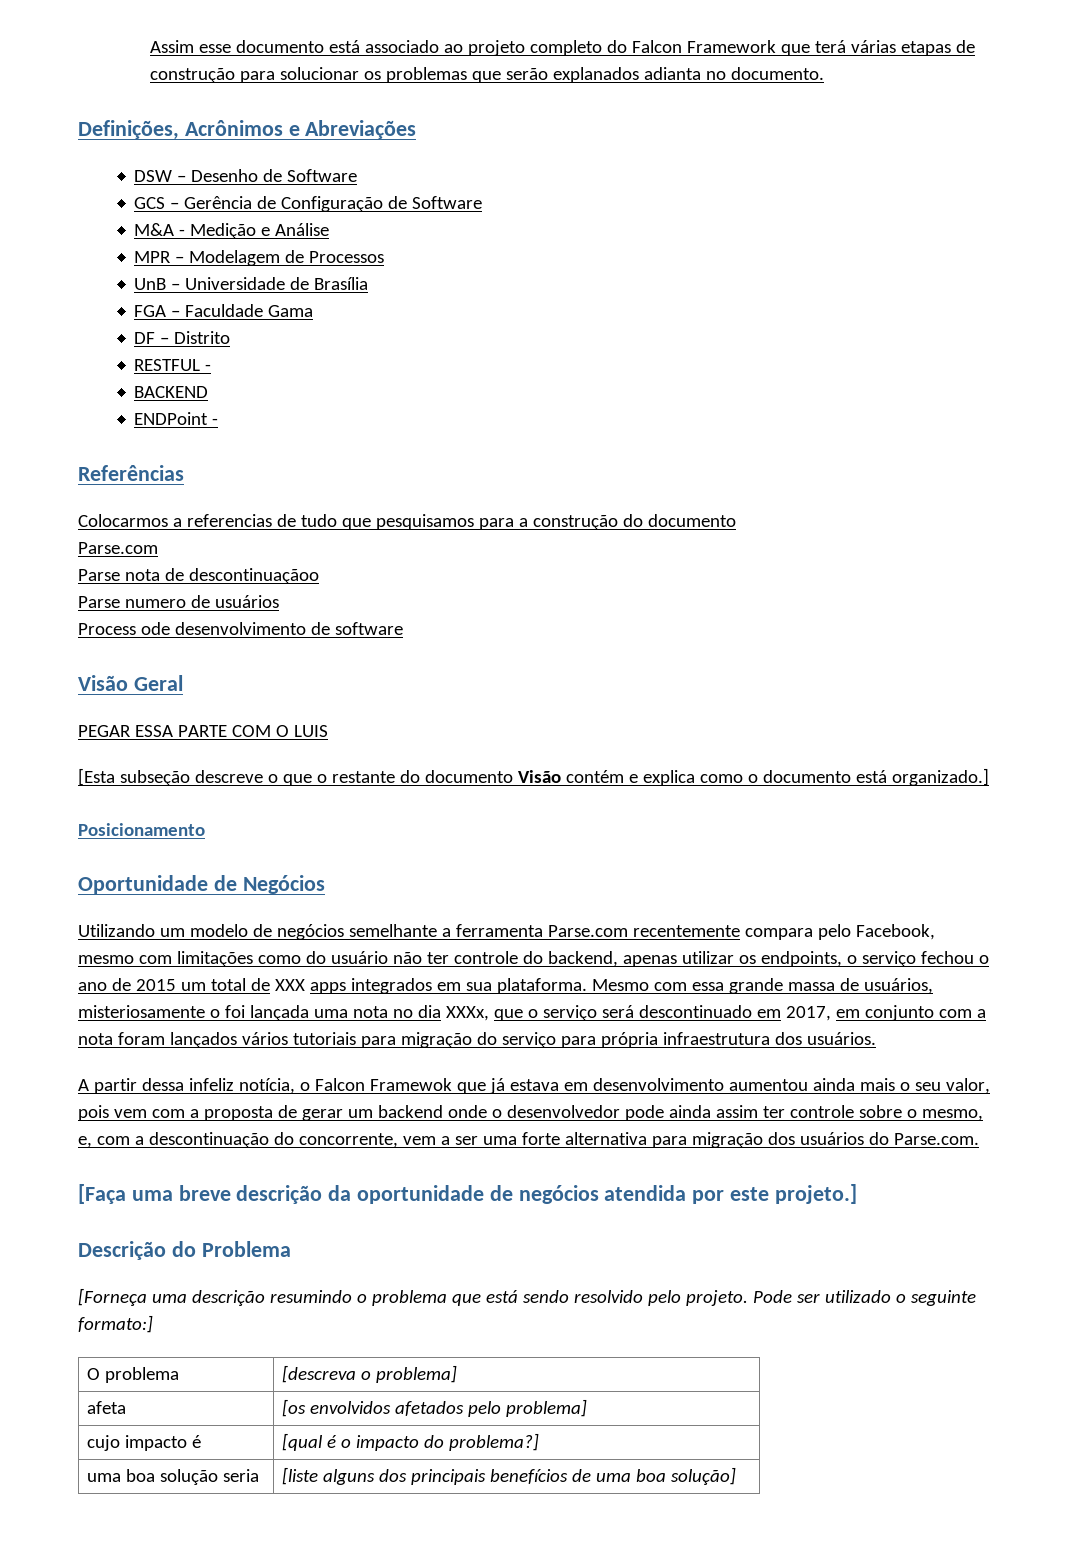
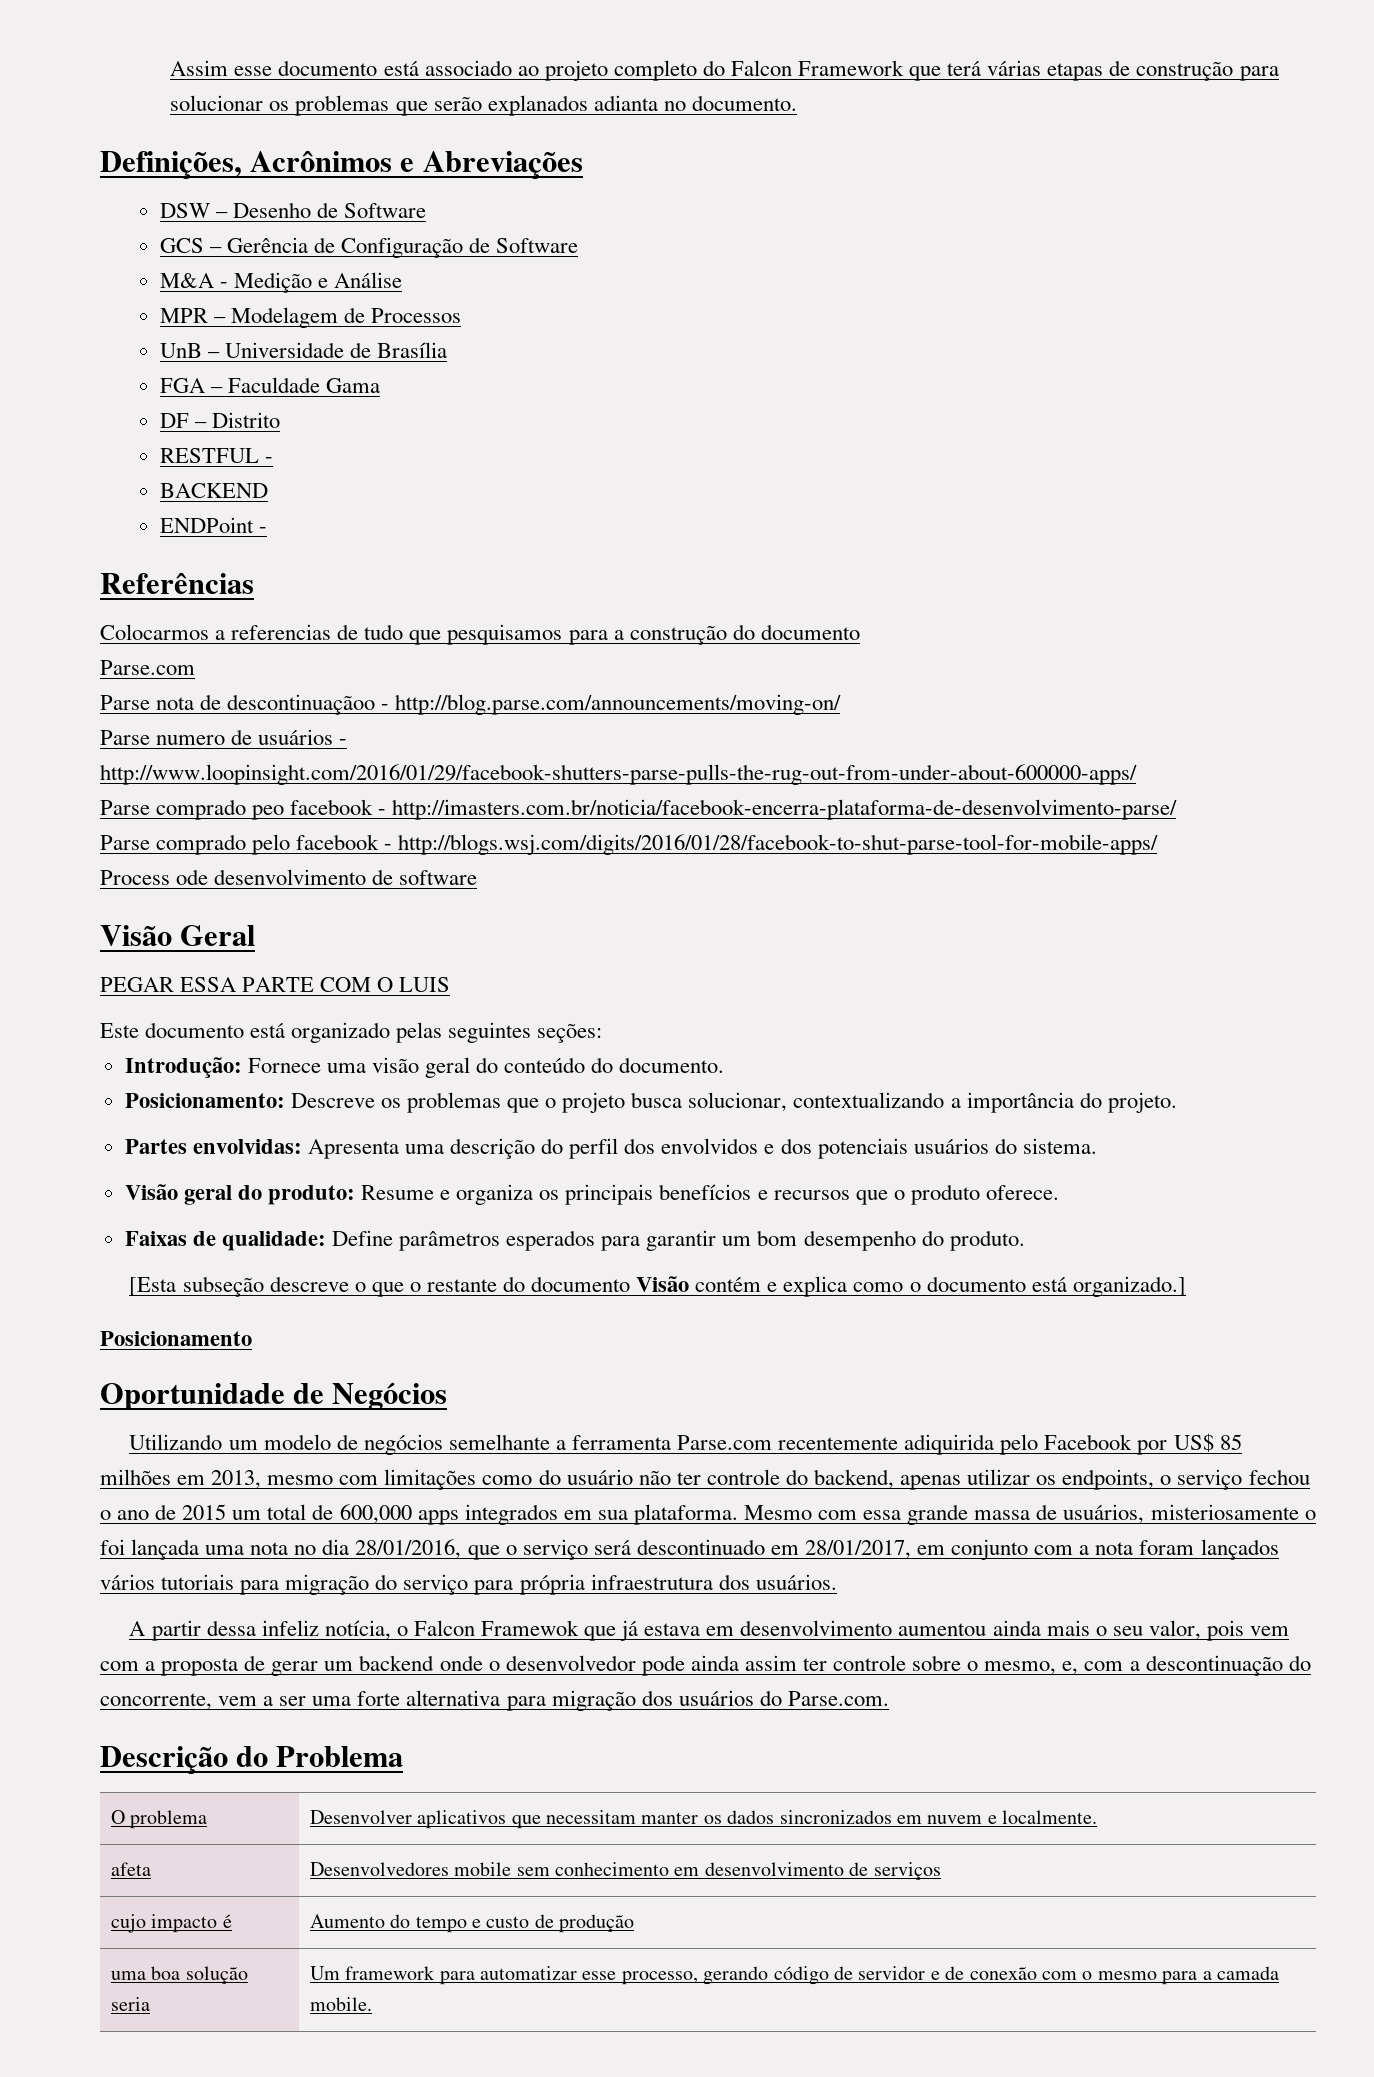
(319, 576) none -> [381,694,842,715] - http://blog.parse.com/announcements/moving-on/
(279, 601) none -> [339,739,348,745] [100,764,1137,785] [100,799,1178,820] [100,834,1159,855] - http://www.loopinsight.com/2016/01/29/facebook-shutters-parse-pulls-the-rug-out-from-under-about-600000-apps/ // Parse comprado peo facebook - http://imasters.com.br/noticia/facebook-encerra-plataforma-de-desenvolvimento-parse/ // Parse comprado pelo facebook - http://blogs.wsj.com/digits/2016/01/28/facebook-to-shut-parse-tool-for-mobile-apps/
(328, 731) none -> [100,1022,603,1043] [124,1057,725,1078] [124,1092,1177,1113] [124,1138,1097,1159] [124,1184,1059,1205] [124,1230,1025,1251] // Este documento está organizado pelas seguintes seções: // Introdução: Fornece uma visão geral do conteúdo do documento. // Posicionamento: Descreve os problemas que o projeto busca solucionar, contextualizando a importância do projeto. // Partes envolvidas: Apresenta uma descrição do perfil dos envolvidos e dos potenciais usuários do sistema. // Visão geral do produto: Resume e organiza os principais benefícios e recursos que o produto oferece. // Faixas de qualidade: Define parâmetros esperados para garantir um bom desempenho do produto.
[744,924,935,940] compara pelo Facebook, -> [904,1433,1242,1455] [100,1469,262,1489] adiquirida pelo Facebook por US$ 85 milhões em 2013,
[274,979,305,991] XXX -> [339,1504,412,1524] 600,000
[445,1006,489,1021] XXXx, -> [355,1539,462,1559] 28/01/2016,
[785,1006,831,1021] 2017, -> [804,1540,911,1559] 28/01/2017,
[78,1184,857,1204] [78,1241,291,1260] [78,1288,976,1306] [78,1315,153,1333] [87,1367,180,1383] [282,1365,458,1383] [87,1401,127,1414] [282,1399,588,1417] [87,1435,202,1451] [282,1433,540,1451] [87,1469,260,1485] [282,1467,737,1485] [Faça uma breve descrição da oportunidade de negócios atendida por este projeto.] // Descrição do Problema // [Forneça uma descrição resumindo o problema que está sendo resolvido pelo projeto. Pode ser utilizado o seguinte formato:] // O problema | [descreva o problema] // afeta | [os envolvidos afetados pelo problema] // cujo impacto é | [qual é o impacto do problema?] // uma boa solução seria | [liste alguns dos principais benefícios de uma boa solução] -> [100,1746,404,1774] [110,1810,208,1829] [309,1810,1098,1829] [110,1862,151,1876] [309,1862,941,1880] [110,1914,232,1933] [309,1914,635,1933] [110,1966,248,1984] [110,1997,150,2011] [309,1966,1279,1985] [309,1997,372,2011] Descrição do Problema // O problema | Desenvolver aplicativos que necessitam manter os dados sincronizados em nuvem e localmente. // afeta | Desenvolvedores mobile sem conhecimento em desenvolvimento de serviços // cujo impacto é | Aumento do tempo e custo de produção // uma boa solução seria | Um framework para automatizar esse processo, gerando código de servidor e de conexão com o mesmo para a camada mobile.

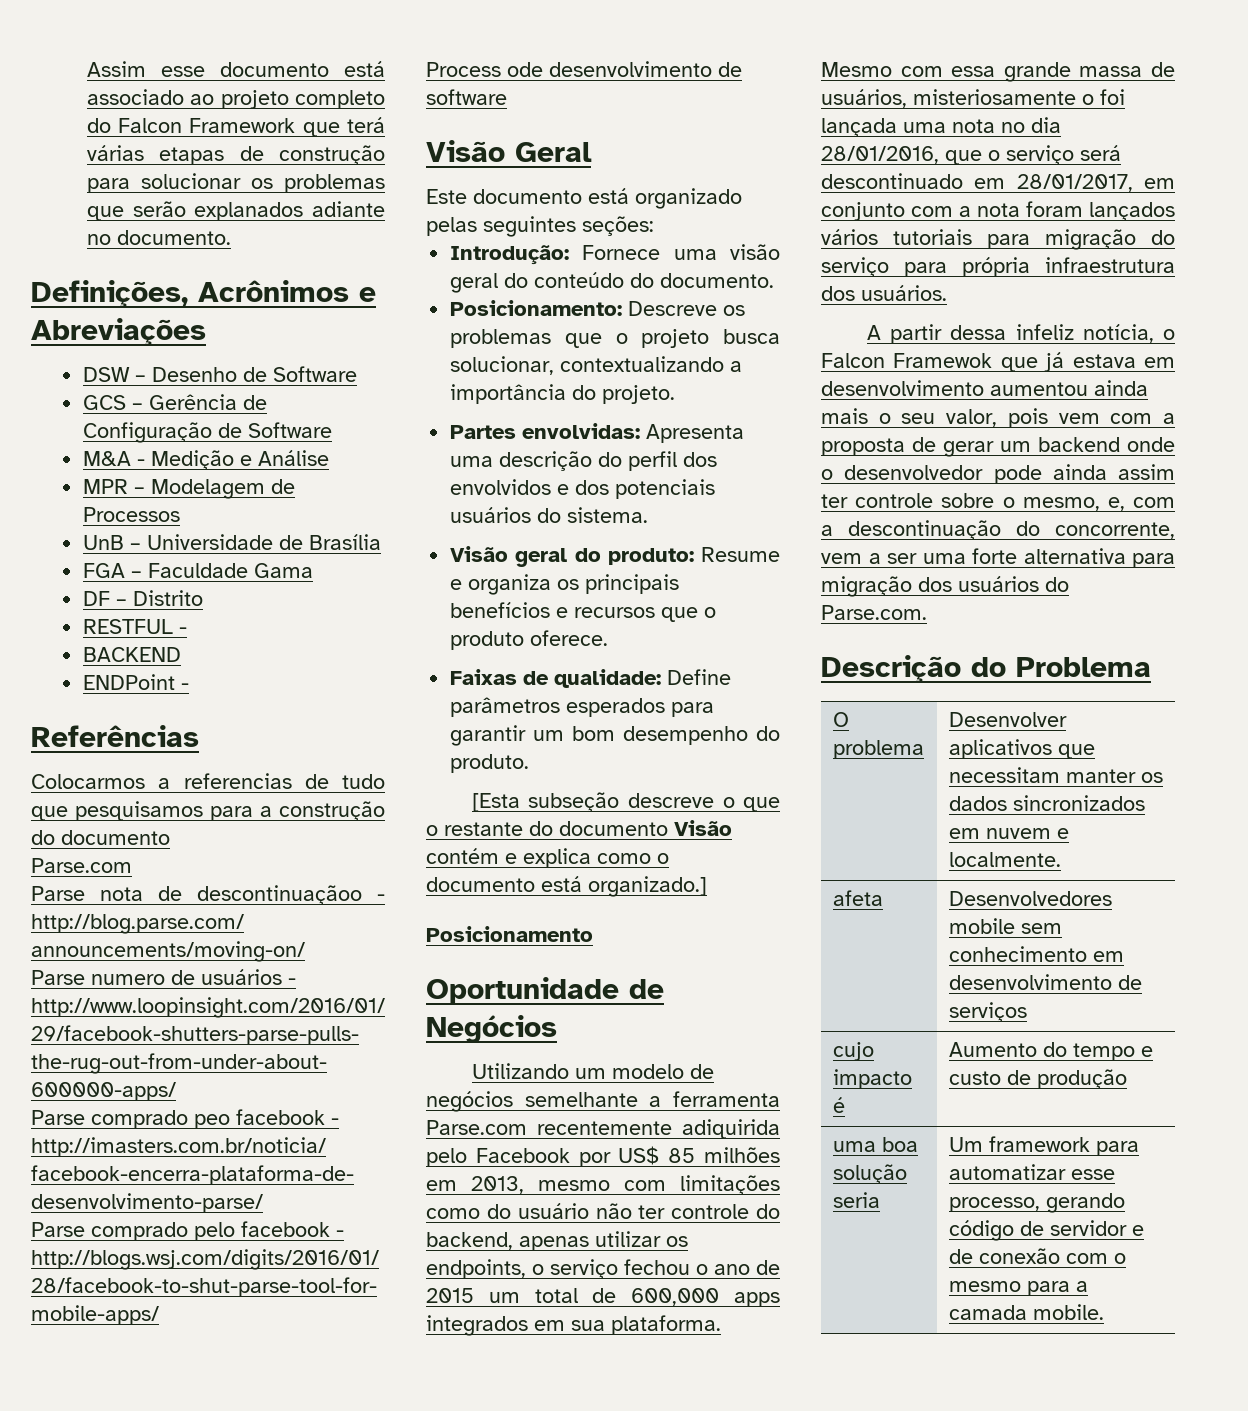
[593,95,658,111] adianta -> [311,201,385,217] adiante
[100,977,451,992] // PEGAR ESSA PARTE COM O LUIS -> (592, 152) none

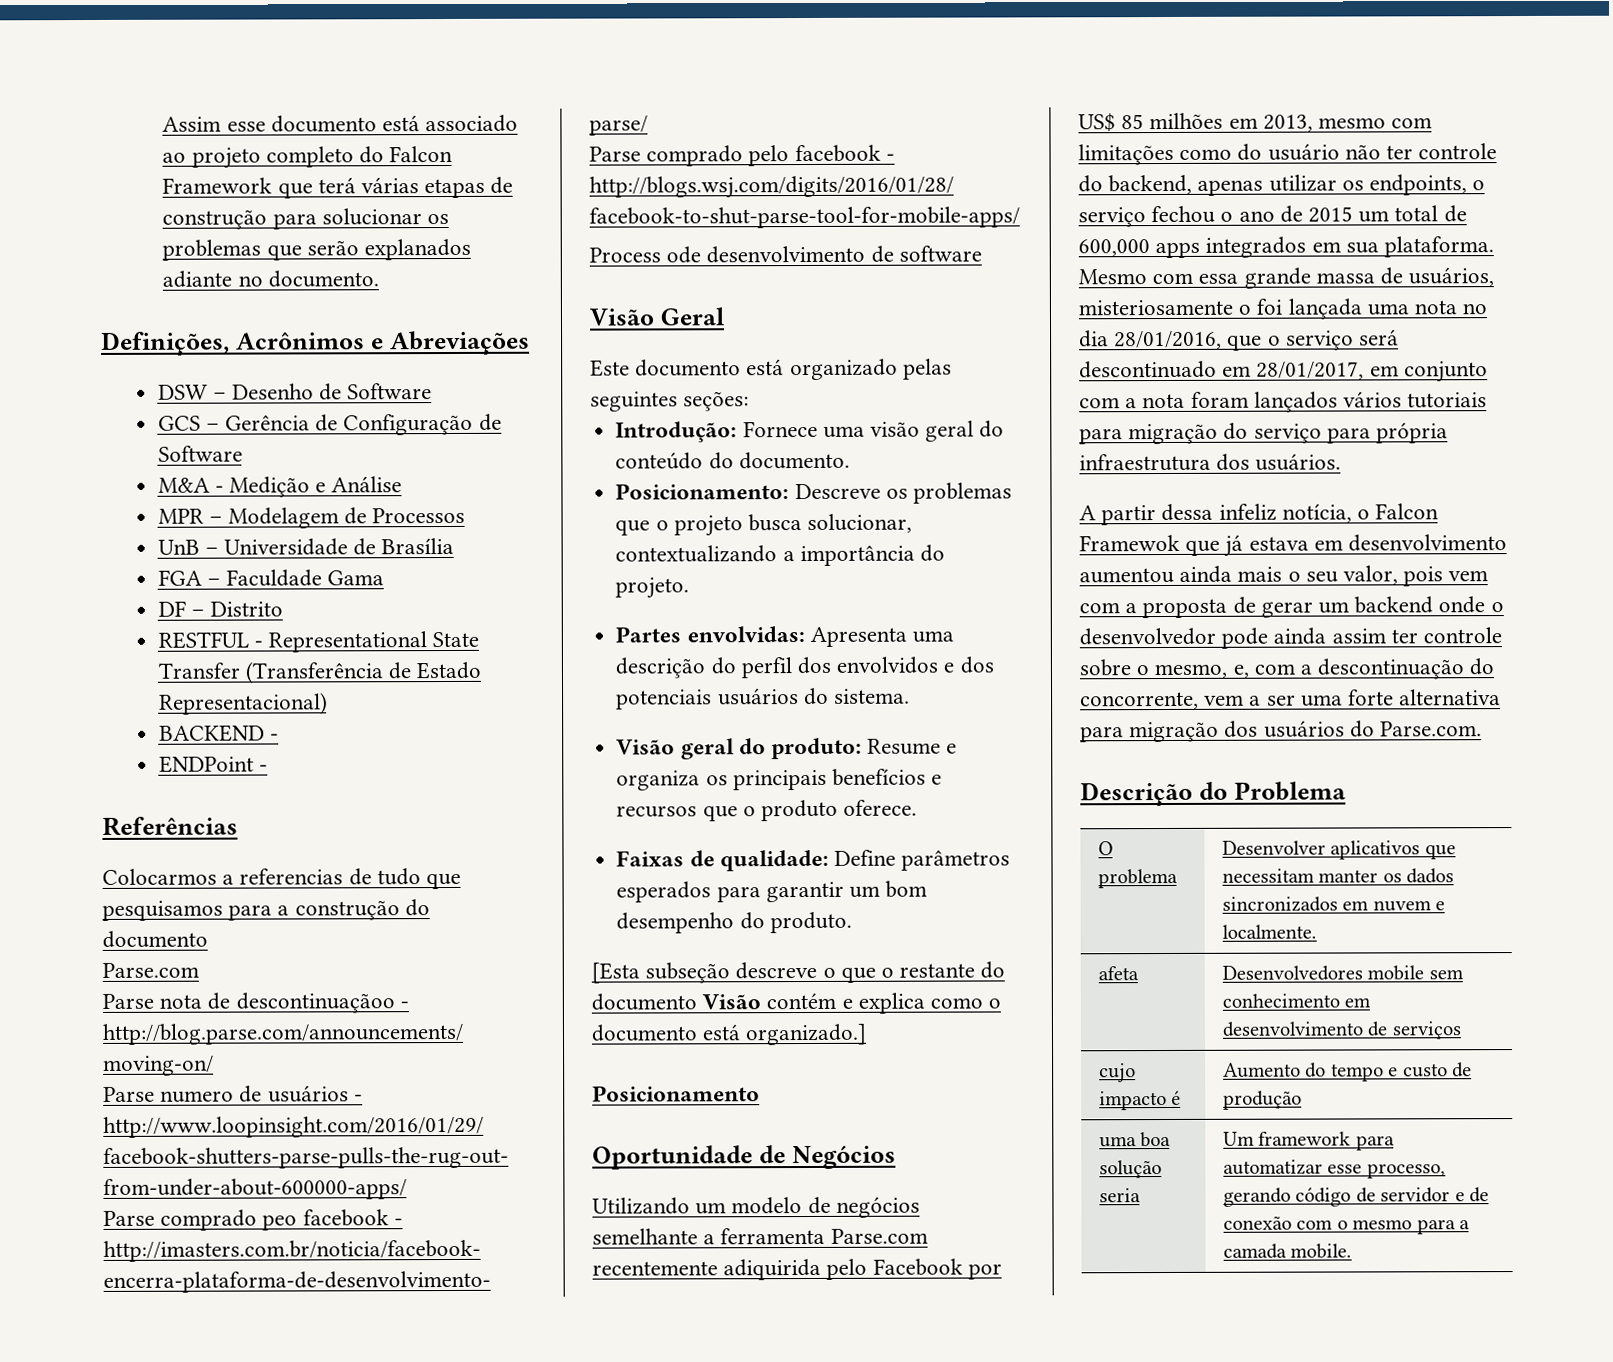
(188, 630) none -> [267,631,480,653] [157,661,482,684] [158,692,328,715] Representational State Transfer (Transferência de Estado Representacional)
(182, 654) none -> [269,733,279,741] -

